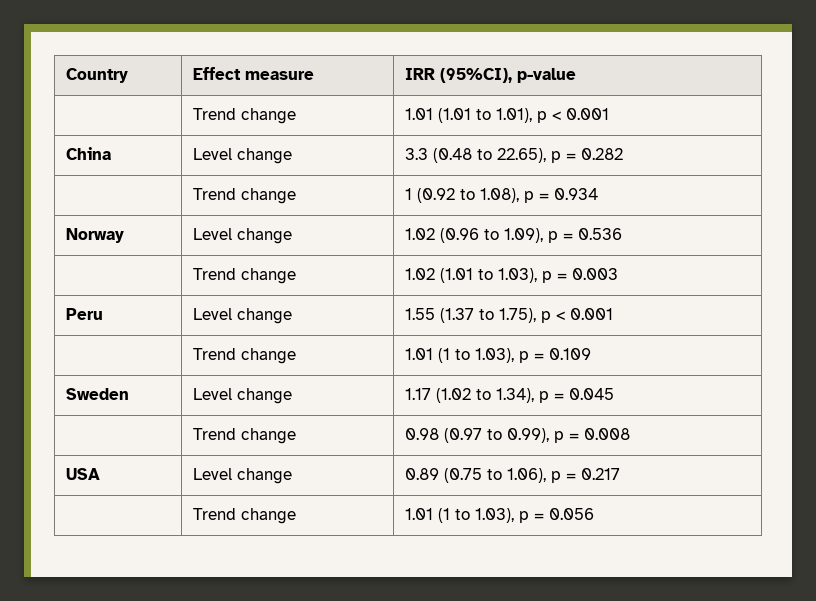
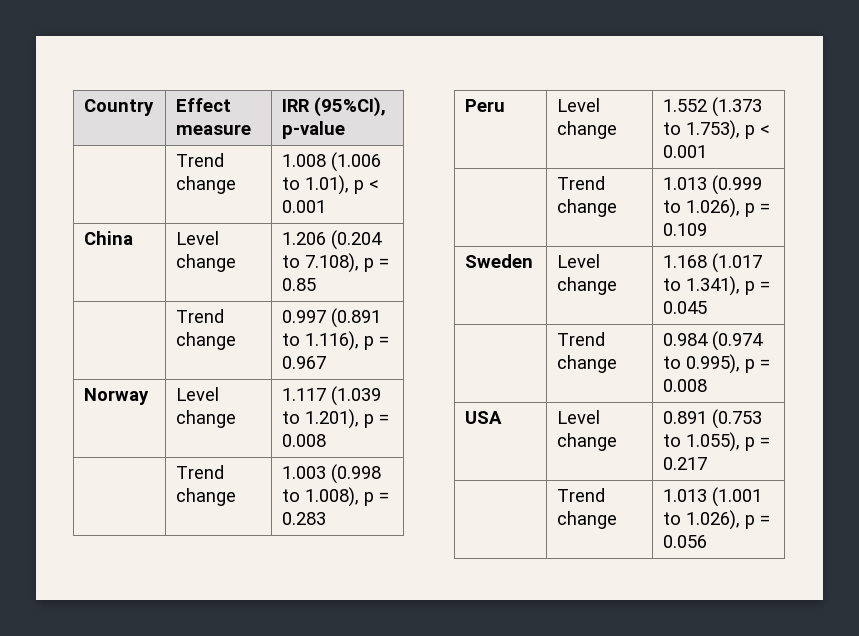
[405,108,472,123] 1.01 (1.01 -> [282,152,382,172] 1.008 (1.006
[405,148,624,163] [193,188,297,204] [405,188,599,203] 3.3 (0.48 to 22.65), p = 0.282 // | Trend change | 1 (0.92 to 1.08), p = 0.934 -> [282,230,383,250] [282,253,390,273] [282,278,317,291] [176,309,225,323] [176,332,237,350] [282,308,382,328] [282,331,390,351] [282,356,327,369] 1.206 (0.204 to 7.108), p = 0.85 // | Trend change | 0.997 (0.891 to 1.116), p = 0.967
[405,228,623,243] [193,268,297,284] [405,268,619,283] 1.02 (0.96 to 1.09), p = 0.536 // | Trend change | 1.02 (1.01 to 1.03), p = 0.003 -> [282,386,382,406] [282,409,390,429] [282,434,327,447] [176,465,225,479] [176,488,237,506] [282,464,382,484] [282,487,390,507] [282,512,327,525] 1.117 (1.039 to 1.201), p = 0.008 // | Trend change | 1.003 (0.998 to 1.008), p = 0.283
[405,308,537,323] 1.55 (1.37 to 1.75), -> [663,97,763,117] [663,120,741,140] 1.552 (1.373 to 1.753),
[405,348,515,363] 1.01 (1 to 1.03), -> [663,175,763,195] [663,198,741,218] 1.013 (0.999 to 1.026),
[405,388,535,403] 1.17 (1.02 to 1.34), -> [663,253,763,273] [663,276,741,296] 1.168 (1.017 to 1.341),
[405,428,550,443] 0.98 (0.97 to 0.99), -> [663,331,764,351] [663,354,741,374] 0.984 (0.974 to 0.995),
[405,468,547,483] 0.89 (0.75 to 1.06), -> [663,409,763,429] [663,432,741,452] 0.891 (0.753 to 1.055),
[405,508,515,523] 1.01 (1 to 1.03), -> [663,487,763,507] [663,510,741,530] 1.013 (1.001 to 1.026),

